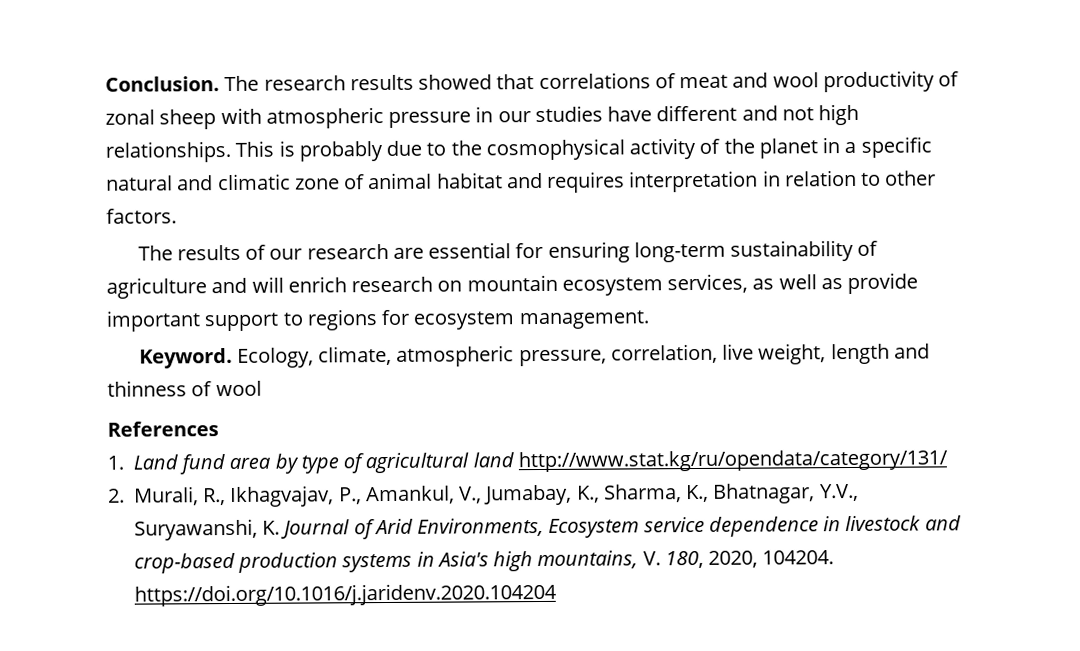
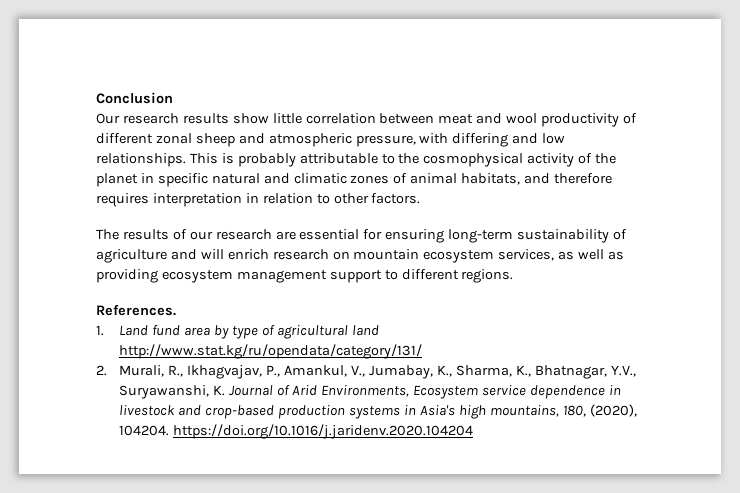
[105,72,676,92] Conclusion. The research results showed that correlations of -> [96,92,173,104] [96,113,435,124] Conclusion // Our research results show little correlation between
(960, 79) none -> [96,133,153,144] different
[220,103,860,129] with atmospheric pressure in our studies have different and not high -> [238,133,566,147] and atmospheric pressure, with differing and low
[386,140,423,156] due -> [299,153,378,164] attributable
[844,141,857,154] a -> (154, 178) none
[294,178,340,190] zone -> [350,175,390,184] zones
[436,172,543,189] habitat and -> [461,173,613,185] habitats, and therefore
[847,272,919,295] [106,309,650,332] [138,343,930,369] [107,380,262,397] [107,421,219,437] provide important support to regions for ecosystem management. // Keyword. Ecology, climate, atmospheric pressure, correlation, live weight, length and thinness of wool // References -> [96,269,514,283] [96,304,176,316] providing ecosystem management support to different regions. // References.
[642,550,759,569] V. 180, 2020, -> [562,404,637,417] 180, (2020),

